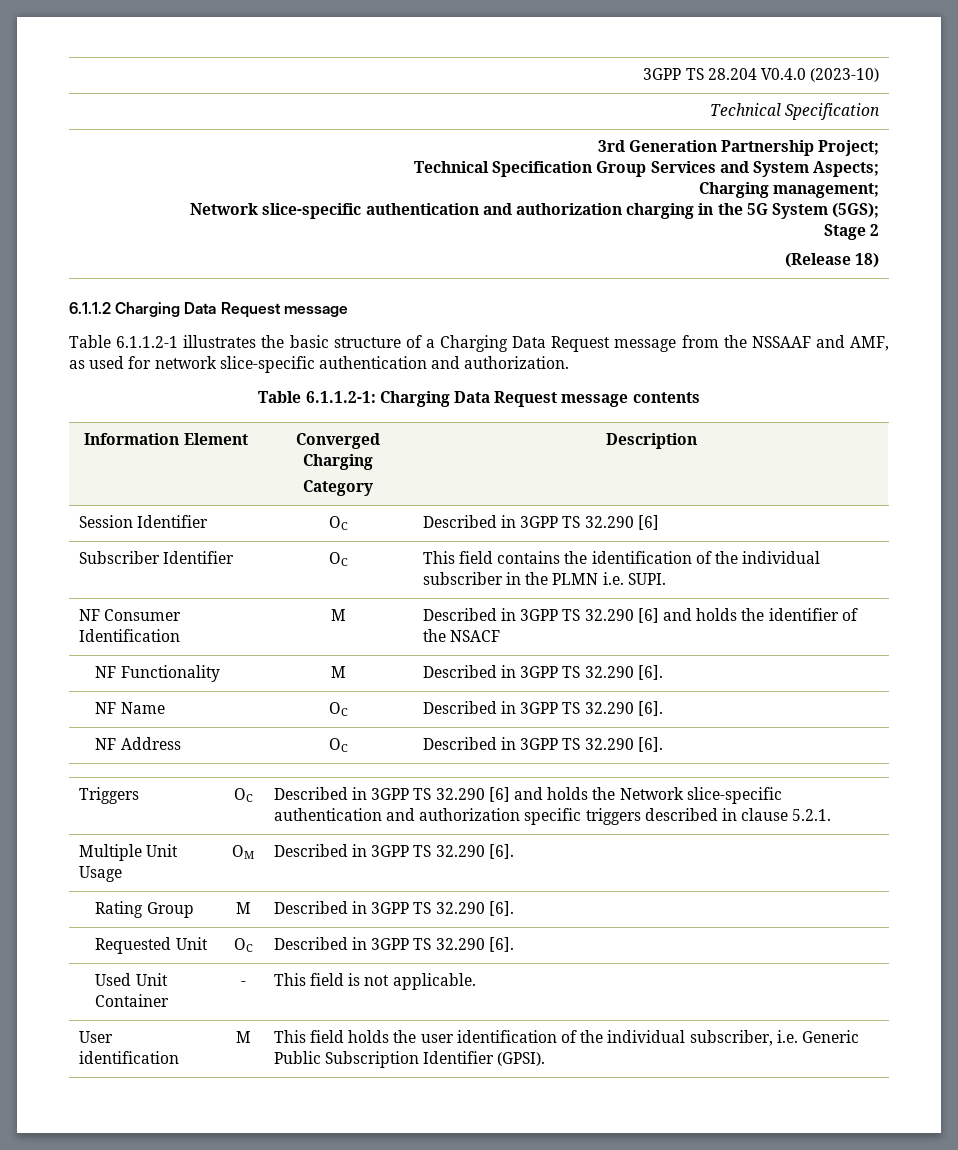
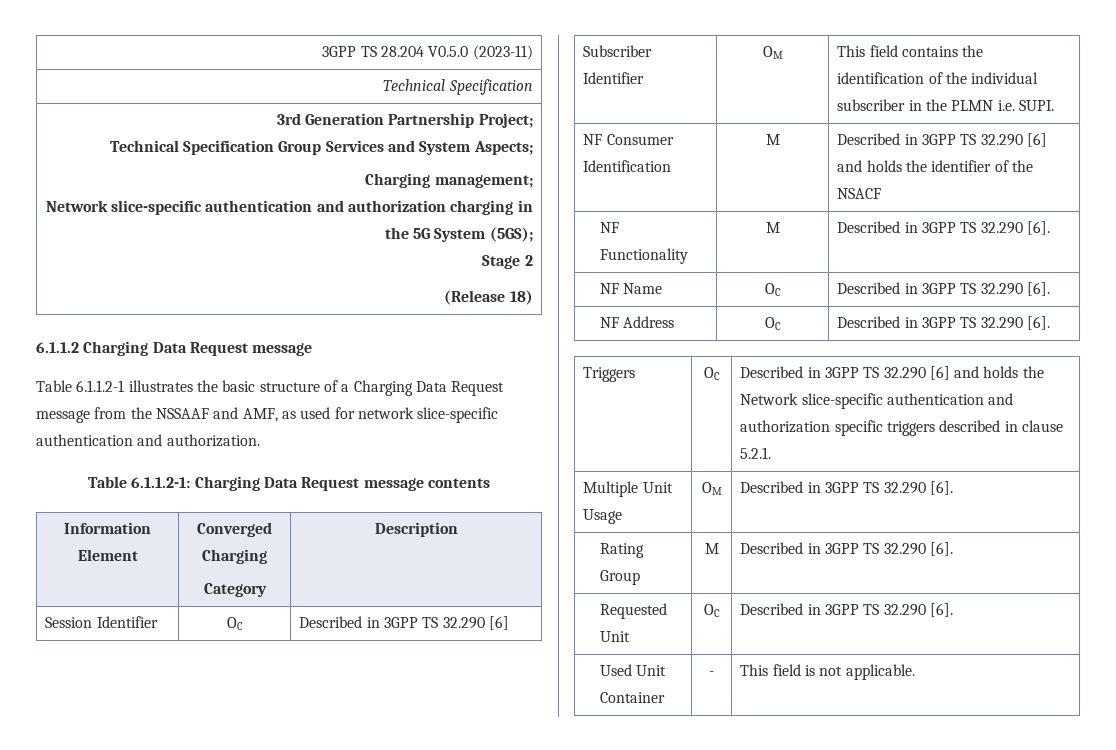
[760,68,880,82] V0.4.0 (2023-10) -> [428,45,533,60] V0.5.0 (2023-11)
[328,552,348,566] OC -> [762,46,783,59] OM
[78,1031,113,1043] [78,1051,179,1064] [235,1031,251,1043] [273,1030,859,1046] [273,1051,546,1068] // User identification | M | This field holds the user identification of the individual subscriber, i.e. Generic Public Subscription Identifier (GPSI). -> (915, 672) none

